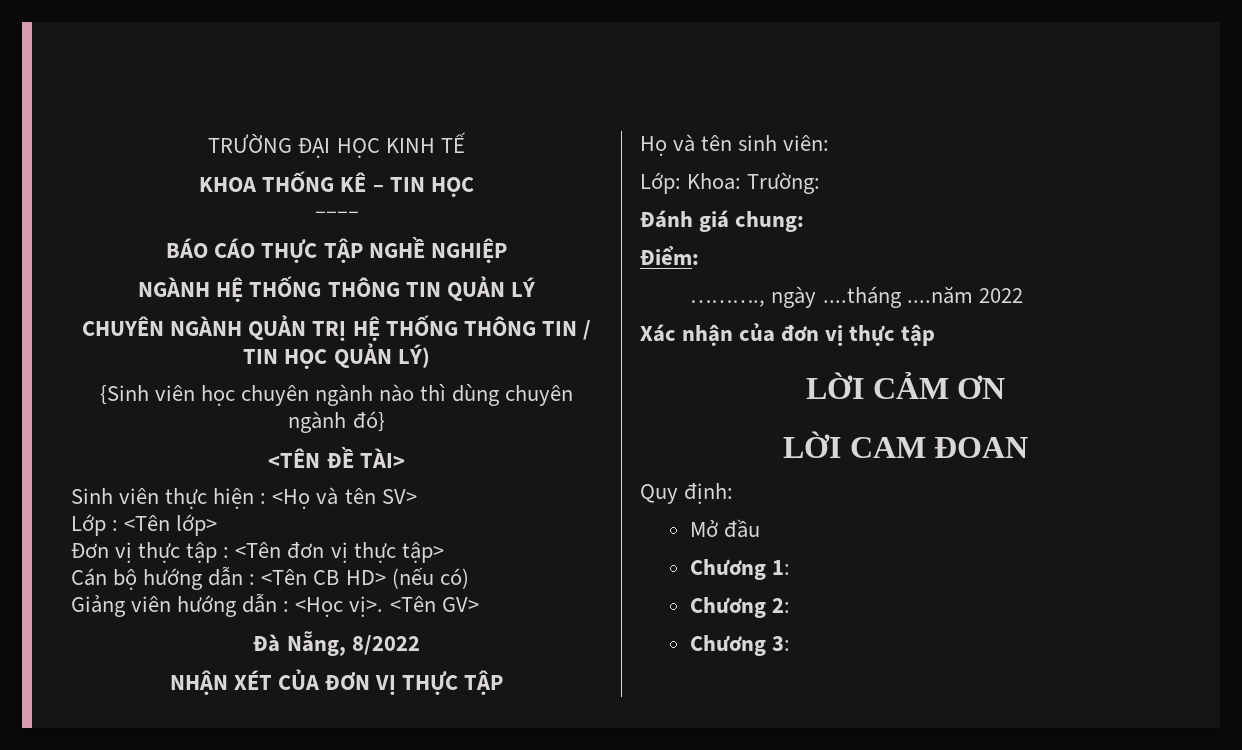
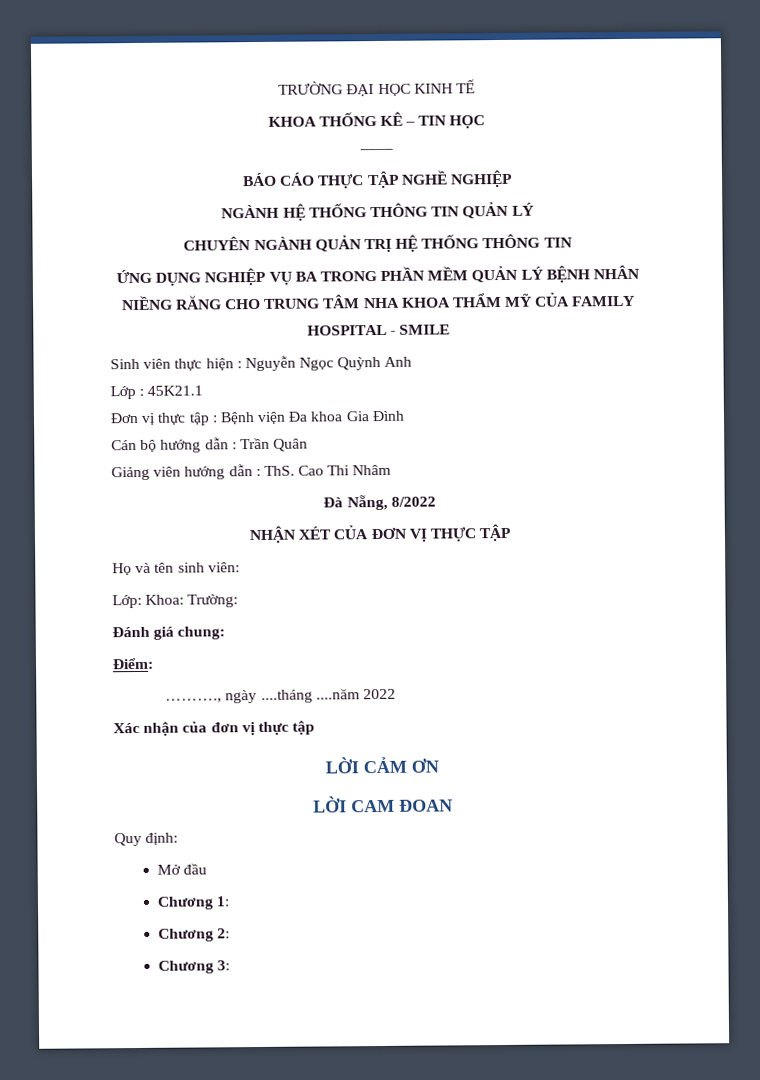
[582,320,591,340] [243,343,430,369] [99,384,574,406] [288,411,385,433] [268,447,405,468] / TIN HỌC QUẢN LÝ) // {Sinh viên học chuyên ngành nào thì dùng chuyên ngành đó} // <TÊN ĐỀ TÀI> -> [115,264,640,286] [120,292,636,311] [306,324,451,336] // ỨNG DỤNG NGHIỆP VỤ BA TRONG PHẦN MỀM QUẢN LÝ BỆNH NHÂN NIỀNG RĂNG CHO TRUNG TÂM NHA KHOA THẨM MỸ CỦA FAMILY HOSPITAL - SMILE
[272,487,417,509] <Họ và tên SV> -> [244,355,413,372] Nguyễn Ngọc Quỳnh Anh
[124,514,218,536] <Tên lớp> -> [147,385,204,396] 45K21.1
[235,542,444,563] <Tên đơn vị thực tập> -> [219,410,405,425] Bệnh viện Đa khoa Gia Đình
[261,567,469,589] <Tên CB HD> (nếu có) -> [239,437,309,452] Trần Quân
[295,596,479,617] <Học vị>. <Tên GV> -> [263,464,392,476] ThS. Cao Thi Nhâm

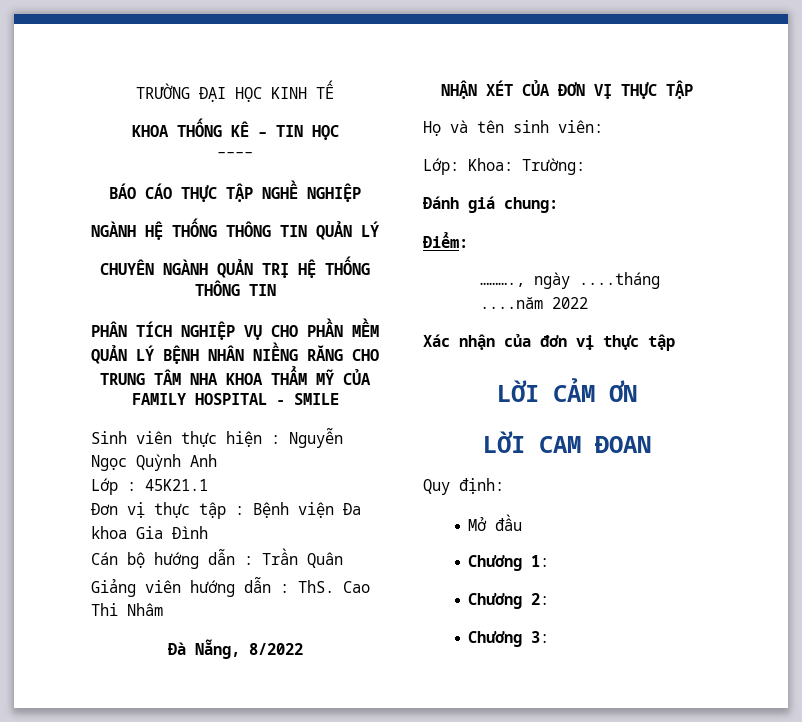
[115,267,377,286] ỨNG DỤNG NGHIỆP VỤ BA TRONG -> [91,321,298,340] PHÂN TÍCH NGHIỆP VỤ CHO

